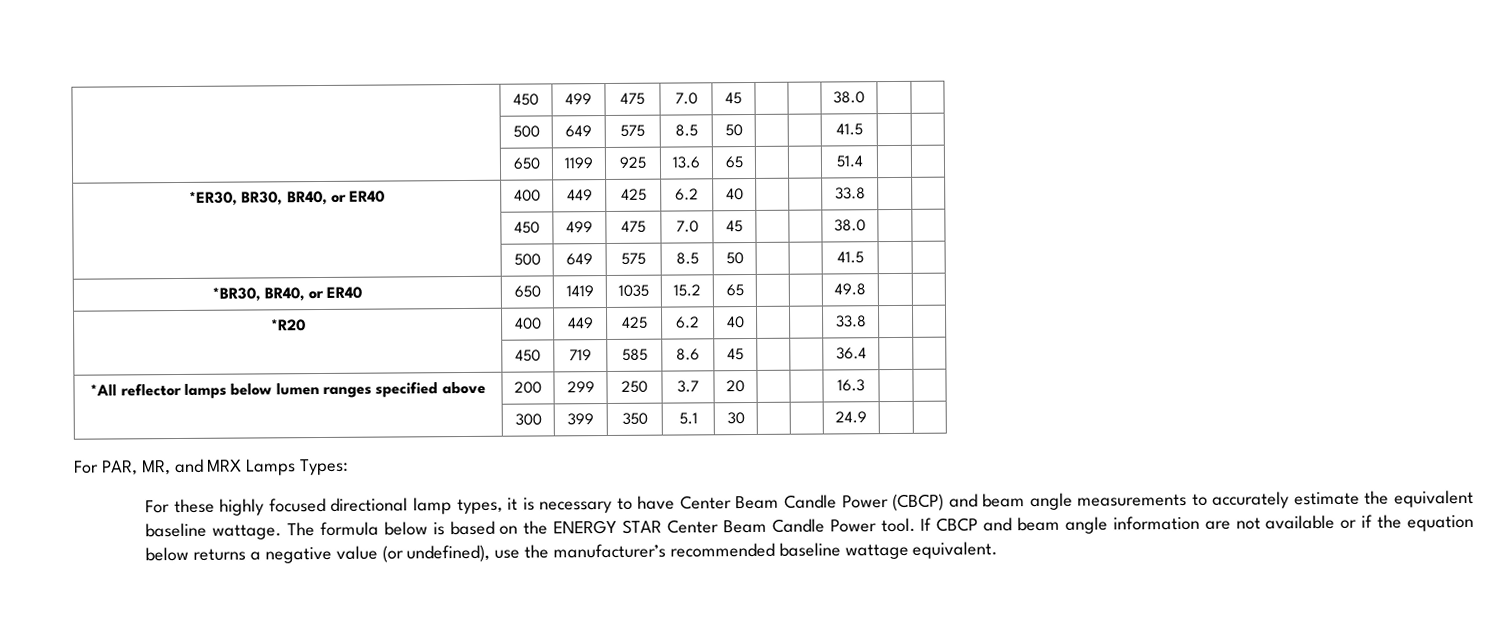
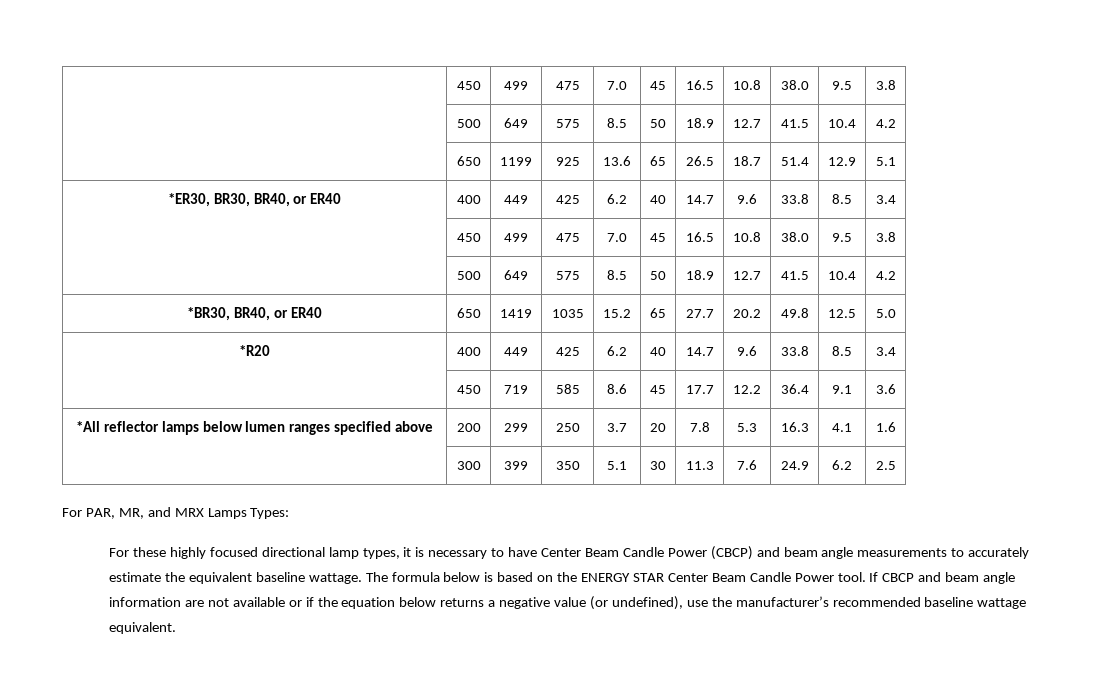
[513,93,539,106] [565,93,592,105] [620,92,645,105] [674,92,698,105] [725,92,742,105] [833,91,865,104] [512,125,540,138] [565,125,592,138] [620,124,645,137] [674,124,698,137] [724,124,743,137] [835,123,863,136] | 450 | 499 | 475 | 7.0 | 45 | | | 38.0 | | // | 500 | 649 | 575 | 8.5 | 50 | | | 41.5 | | -> [456,81,481,90] [503,81,528,90] [555,81,580,90] [607,81,627,90] [650,81,666,90] [685,80,714,90] [733,80,761,90] [780,80,809,90] [832,81,852,90] [875,80,896,90] [456,119,481,128] [503,118,528,128] [555,119,580,128] [607,118,627,128] [650,119,666,128] [685,118,714,128] [733,119,761,128] [780,119,809,128] [828,119,856,128] [875,119,896,128] | 450 | 499 | 475 | 7.0 | 45 | 16.5 | 10.8 | 38.0 | 9.5 | 3.8 // | 500 | 649 | 575 | 8.5 | 50 | 18.9 | 12.7 | 41.5 | 10.4 | 4.2
(744, 162) | -> [685,156,714,166] [733,156,761,166] 26.5 | 18.7
(863, 161) | -> [828,157,856,166] [875,157,896,166] 12.9 | 5.1
[834,187,866,200] [514,221,540,234] [566,221,593,233] [621,220,646,233] [675,220,699,233] [726,220,743,233] [834,219,866,232] [513,253,541,266] [566,253,593,266] [621,252,646,265] [675,252,699,265] [725,252,744,265] [836,251,864,264] | | 33.8 | | // | 450 | 499 | 475 | 7.0 | 45 | | | 38.0 | | // | 500 | 649 | 575 | 8.5 | 50 | | | 41.5 | | -> [685,195,714,204] [737,194,757,204] [780,194,809,204] [832,194,852,204] [875,195,896,204] [456,233,481,242] [503,233,528,242] [555,233,580,242] [607,233,627,242] [650,233,666,242] [685,232,714,242] [733,232,761,242] [780,232,809,242] [832,233,852,242] [875,232,896,242] [456,271,481,280] [503,270,528,280] [555,271,580,280] [607,270,627,280] [650,271,666,280] [685,270,714,280] [733,271,761,280] [780,271,809,280] [828,271,856,280] [875,271,896,280] 14.7 | 9.6 | 33.8 | 8.5 | 3.4 // | 450 | 499 | 475 | 7.0 | 45 | 16.5 | 10.8 | 38.0 | 9.5 | 3.8 // | 500 | 649 | 575 | 8.5 | 50 | 18.9 | 12.7 | 41.5 | 10.4 | 4.2
(744, 290) | -> [685,309,714,318] [733,309,761,318] 27.7 | 20.2
(866, 289) | -> [828,309,856,318] [875,309,896,318] 12.5 | 5.0
[835,315,867,328] | | 33.8 | | -> [685,347,714,356] [737,346,757,356] [780,346,809,356] [832,346,852,356] [875,347,896,356] 14.7 | 9.6 | 33.8 | 8.5 | 3.4
(744, 354) | -> [685,385,714,394] [733,385,761,394] 17.7 | 12.2
(867, 353) | -> [832,385,852,394] [875,384,896,394] 9.1 | 3.6
(745, 386) | -> [689,422,710,432] [737,423,757,432] 7.8 | 5.3
(865, 385) | -> [832,423,852,432] [875,422,896,432] 4.1 | 1.6
(745, 418) | -> [685,461,714,470] [737,460,757,470] 11.3 | 7.6
(867, 417) | -> [832,460,852,470] [875,461,896,470] 6.2 | 2.5

